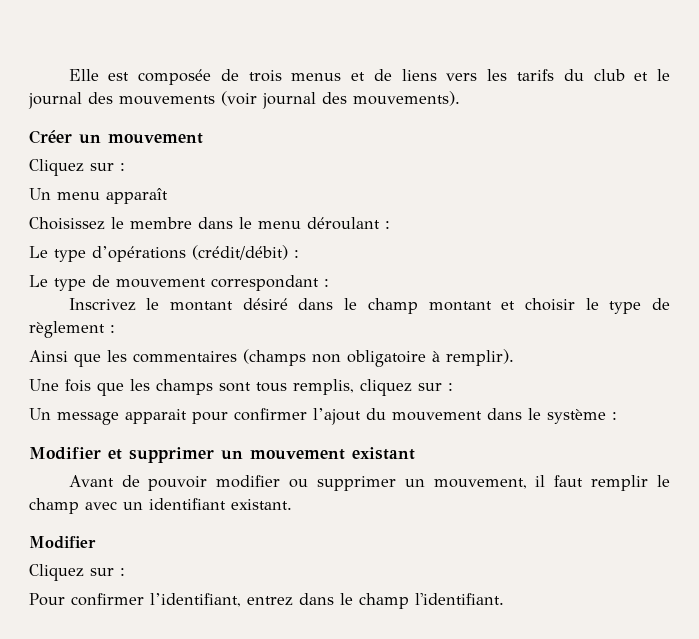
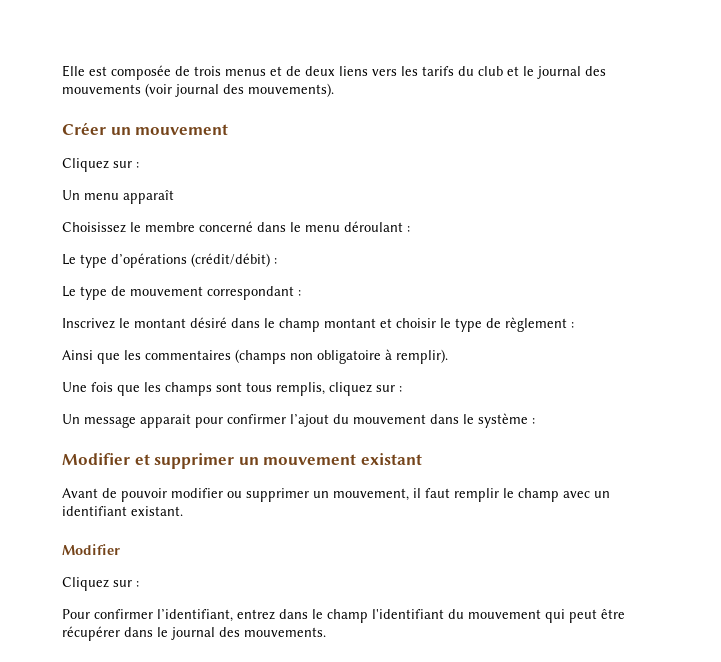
(392, 75) none -> [305,66,335,76] deux
(192, 223) none -> [199,221,253,232] concerné
[415,593,504,605] l'identifiant. -> [372,609,625,623] [62,626,326,641] l'identifiant du mouvement qui peut être récupérer dans le journal des mouvements.

